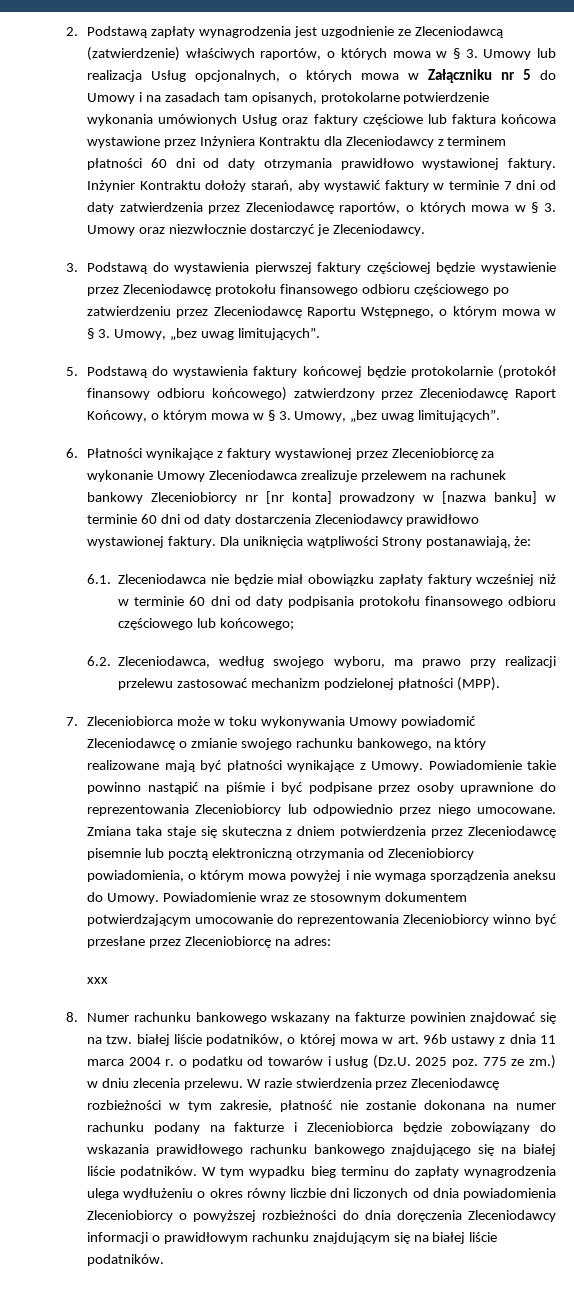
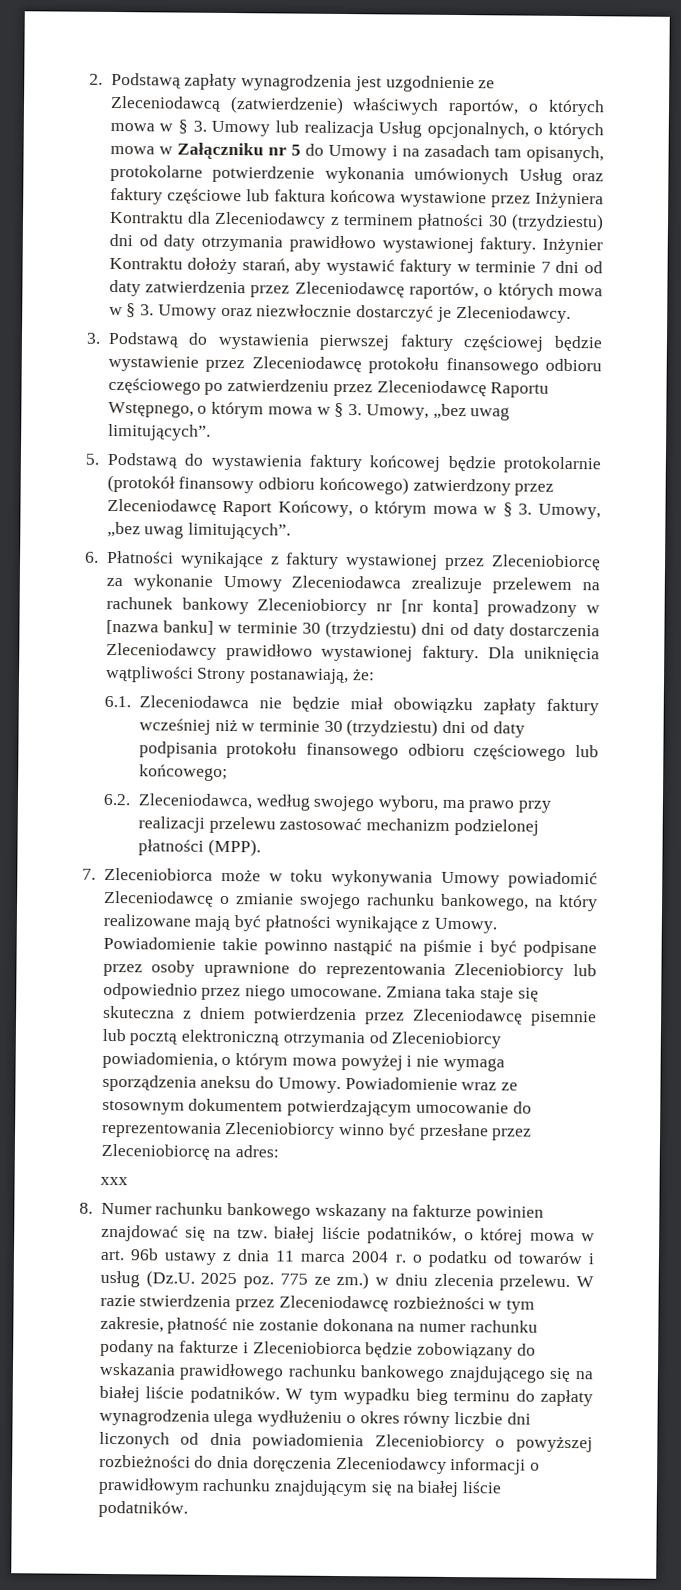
[150,158,167,168] 60 -> [487,213,604,232] 30 (trzydziestu)
[140,514,157,524] 60 -> [301,620,417,639] 30 (trzydziestu)
[189,596,206,606] 60 -> [323,719,439,737] 30 (trzydziestu)

